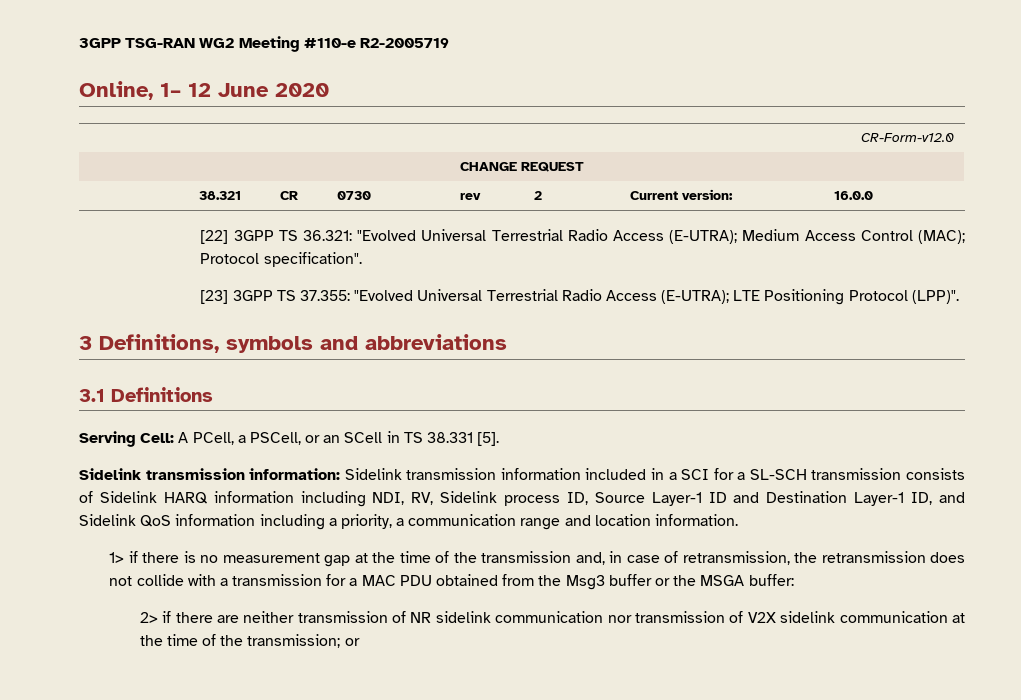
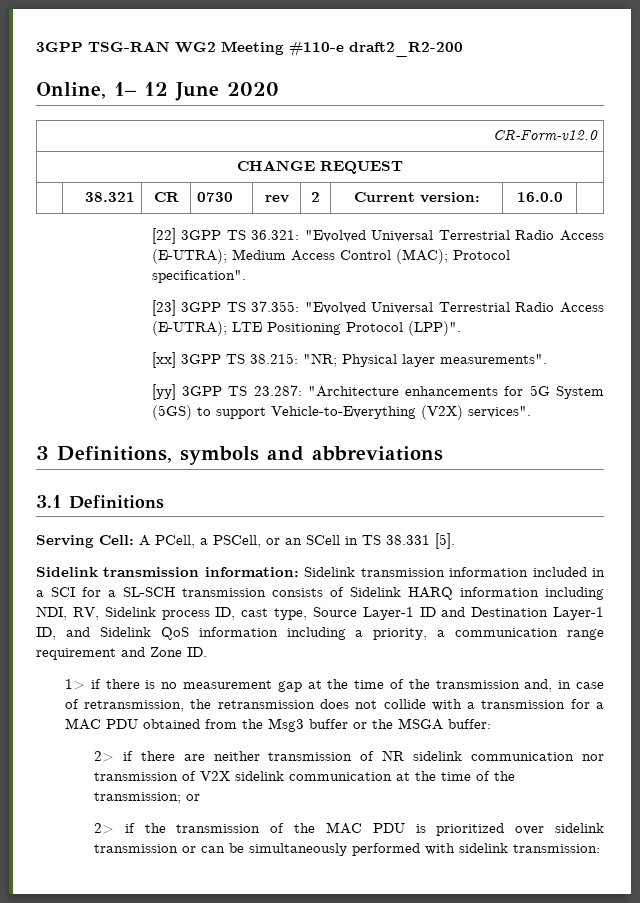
[359,38,449,48] R2-2005719 -> [349,42,463,57] draft2_R2-200
(959, 297) none -> [151,352,547,368] [151,384,604,400] [151,405,531,420] // [xx] 3GPP TS 38.215: "NR; Physical layer measurements". // [yy] 3GPP TS 23.287: "Architecture enhancements for 5G System (5GS) to support Vehicle-to-Everything (V2X) services".
(588, 498) none -> [241,608,307,620] cast type,
[564,514,739,526] and location information. -> [36,647,207,660] requirement and Zone ID.
(360, 642) none -> [93,822,605,836] [93,843,600,856] // 2> if the transmission of the MAC PDU is prioritized over sidelink transmission or can be simultaneously performed with sidelink transmission:

